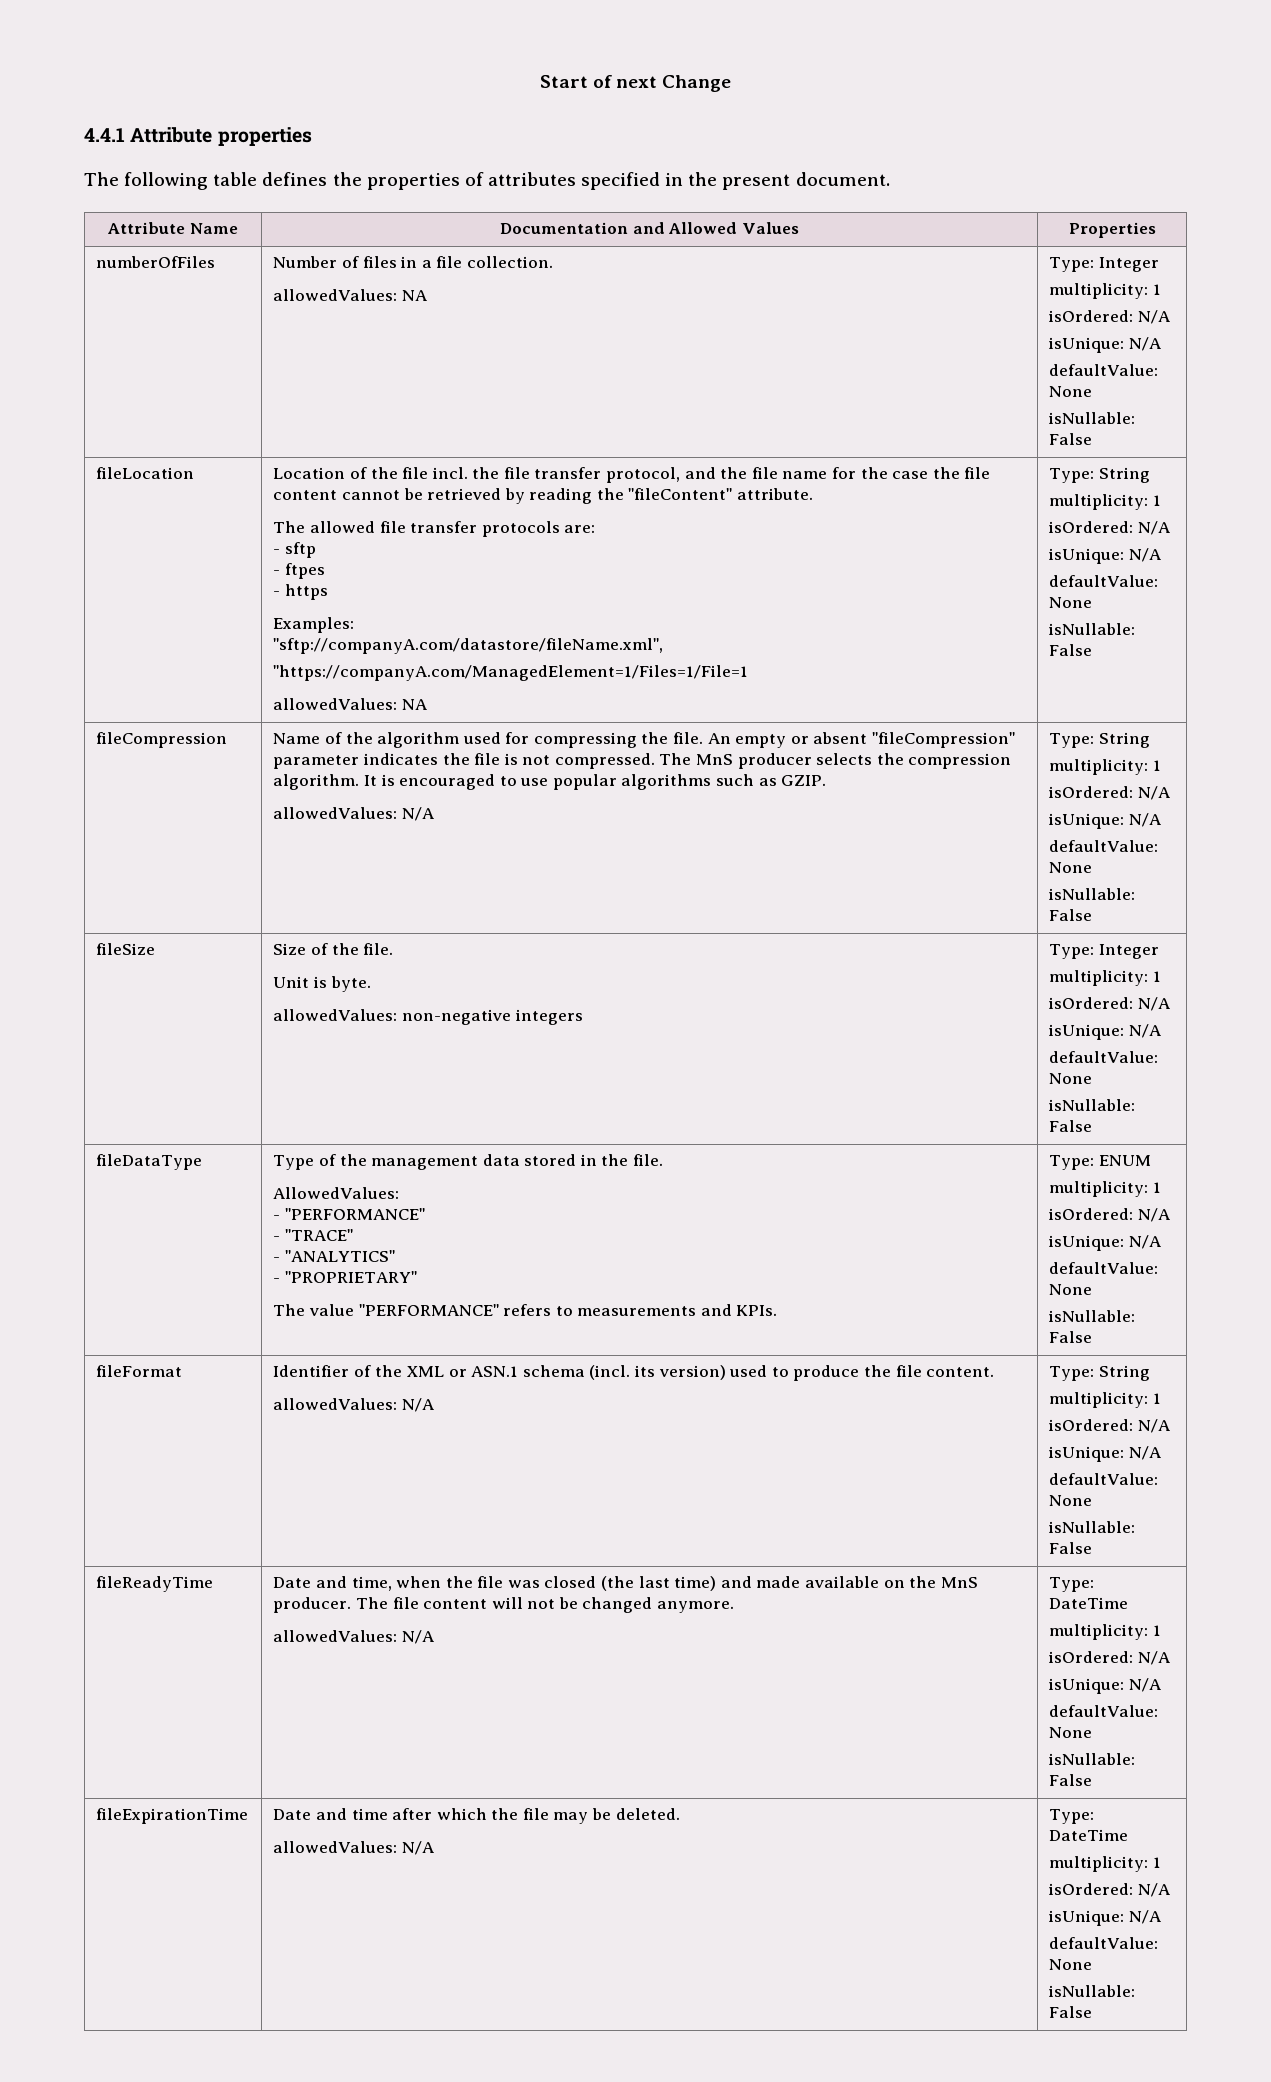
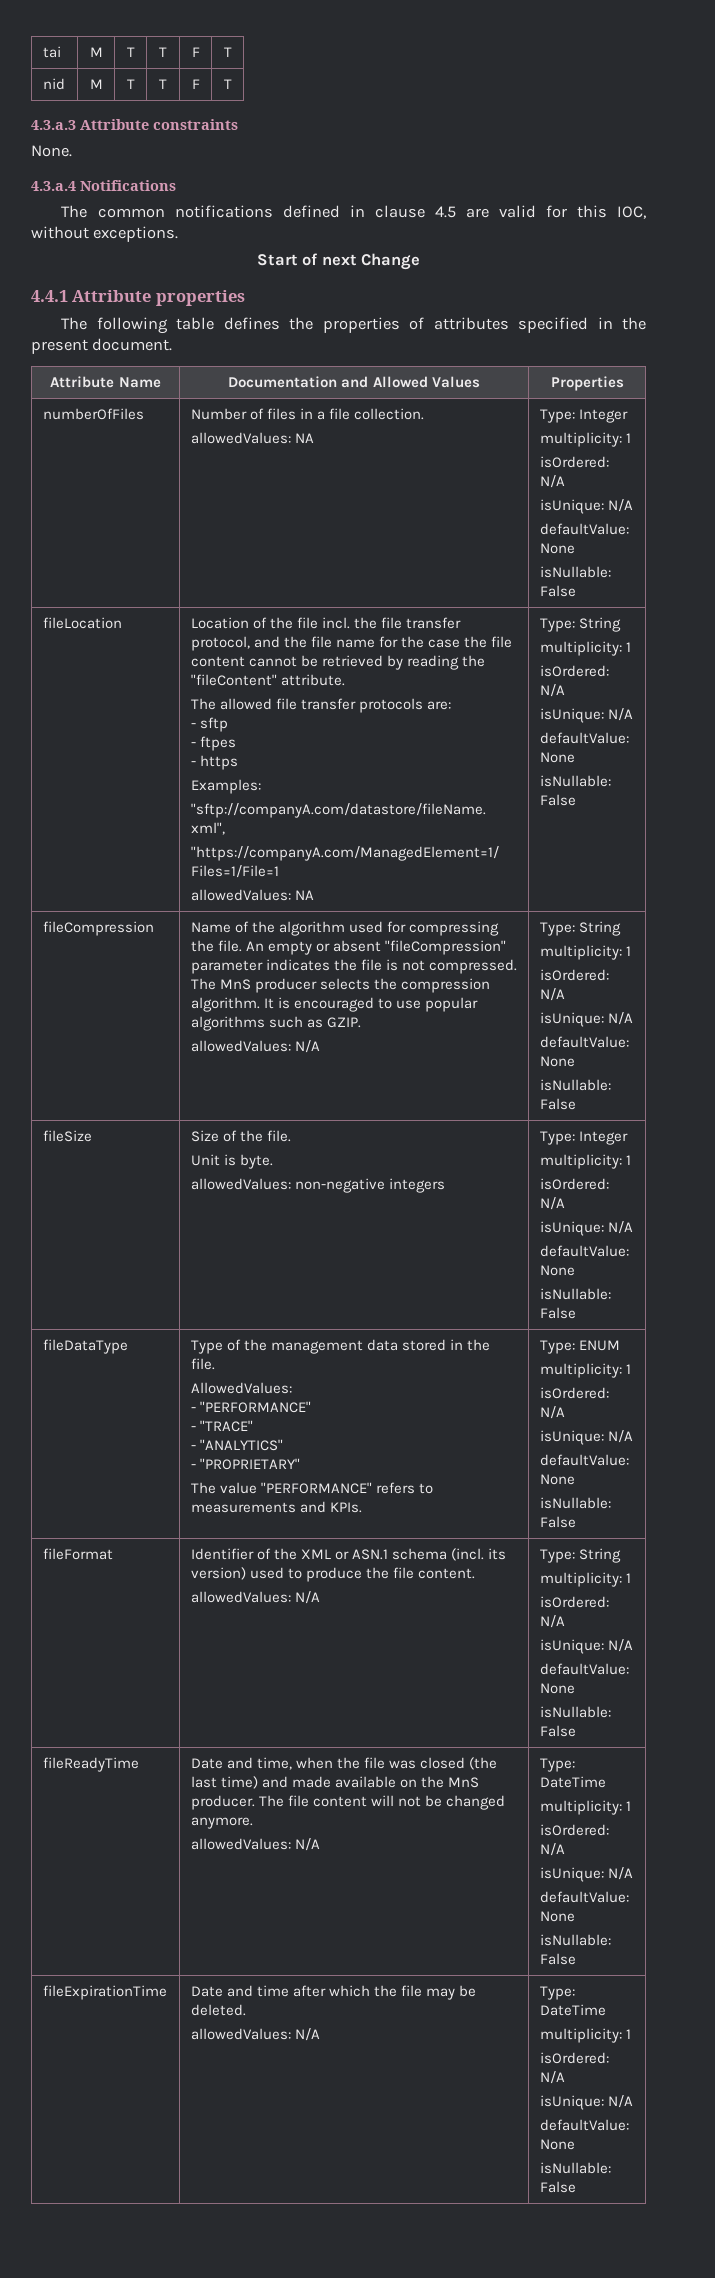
(539, 81) none -> [42,46,61,58] [89,47,103,57] [126,47,135,57] [159,47,167,57] [191,47,200,57] [223,47,232,57] [42,78,65,90] [89,79,103,89] [126,79,135,89] [159,79,167,89] [191,79,200,89] [223,79,232,89] [31,119,238,130] [31,145,72,157] [31,180,176,191] [61,205,646,219] [31,226,179,242] tai | M | T | T | F | T // nid | M | T | T | F | T // 4.3.a.3 Attribute constraints // None. // 4.3.a.4 Notifications // The common notifications defined in clause 4.5 are valid for this IOC, without exceptions. //

